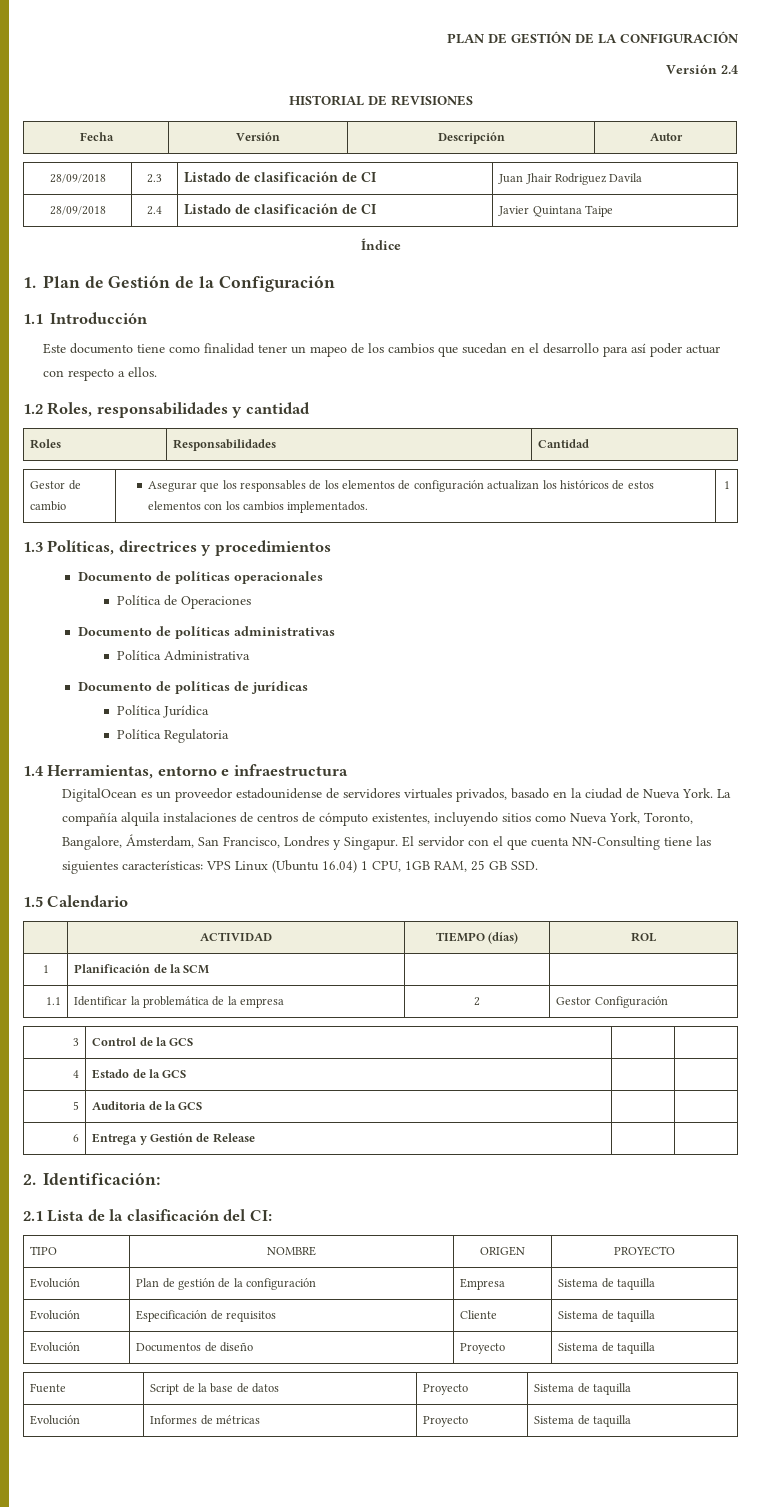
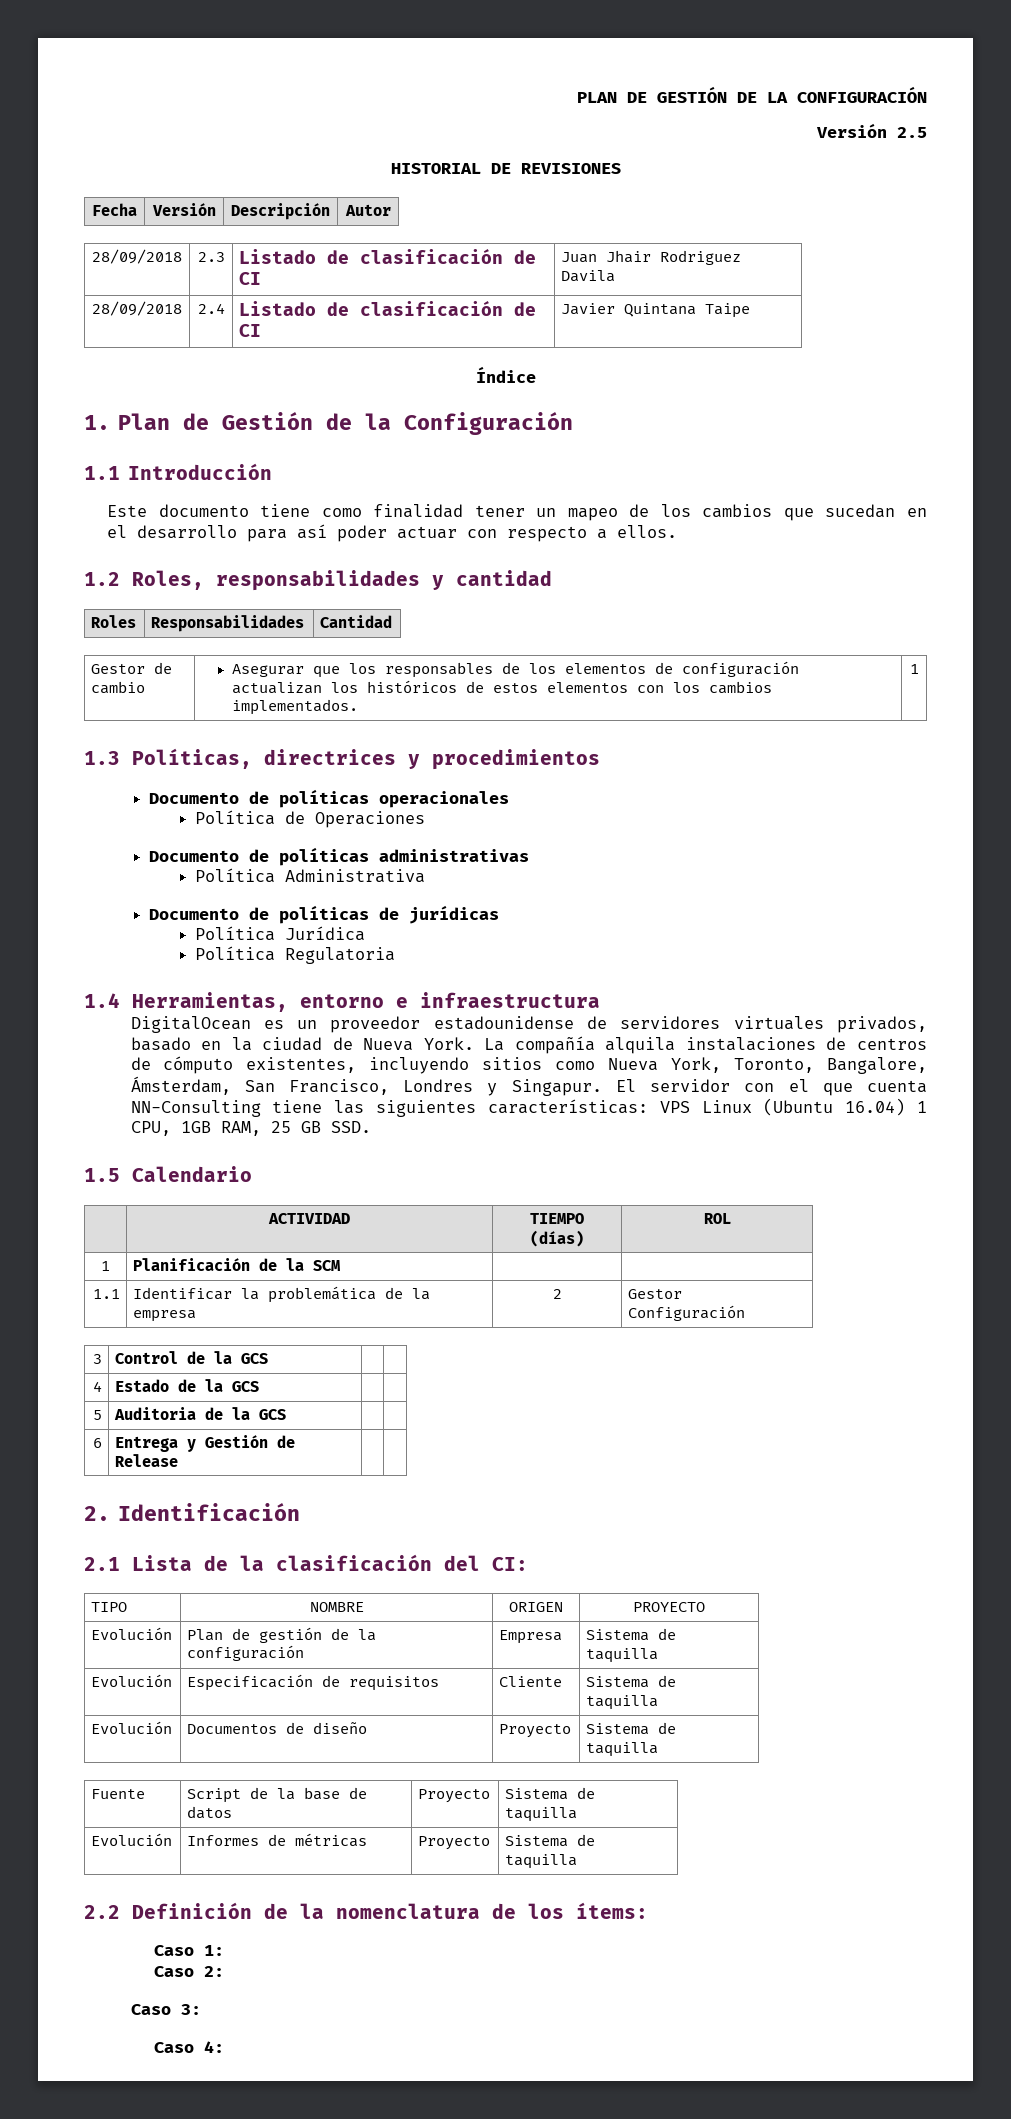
[721,65,738,74] 2.4 -> [897,127,927,138] 2.5
[43,1172,160,1185] Identificación: -> [118,1503,301,1521] Identificación
(632, 1421) none -> [84,1902,648,1919] [153,1945,224,1956] [153,1966,224,1977] [130,2004,201,2015] [153,2041,224,2053] // 2.2 Definición de la nomenclatura de los ítems: // Caso 1: // Caso 2: // Caso 3: // Caso 4:

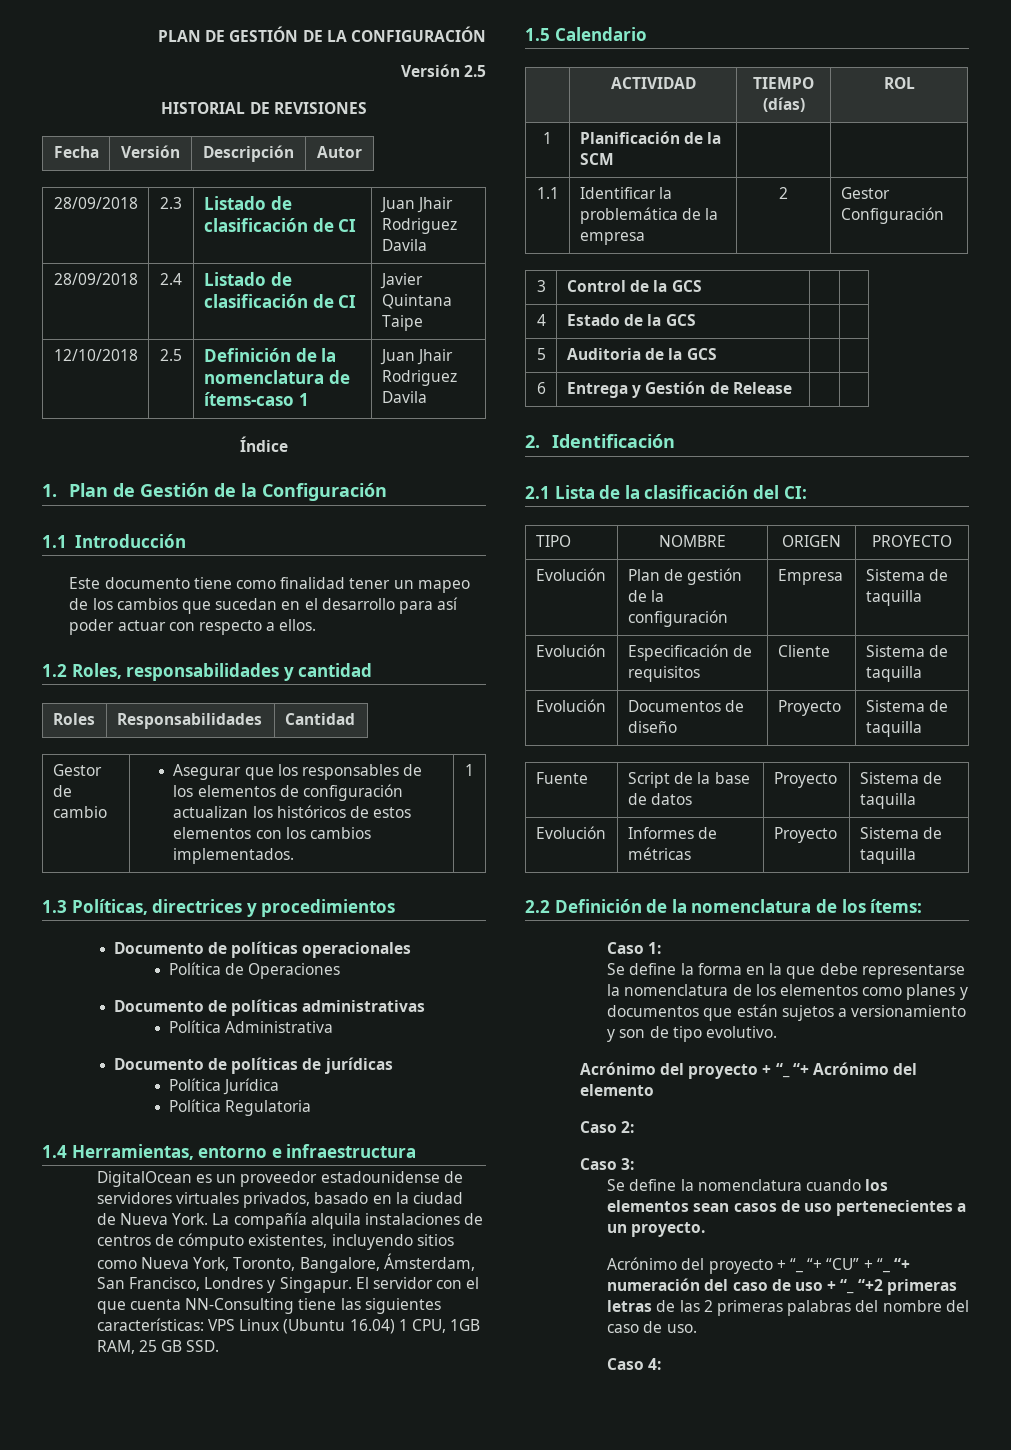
(751, 310) none -> [53,349,138,361] [160,349,182,361] [203,348,337,362] [203,370,350,384] [203,392,309,406] [379,349,454,365] [381,370,457,386] [381,391,427,403] // 12/10/2018 | 2.5 | Definición de la nomenclatura de ítems-caso 1 | Juan Jhair Rodriguez Davila
[153,1966,224,1977] [130,2004,201,2015] Caso 2: // Caso 3: -> [607,963,965,979] [607,984,968,1000] [607,1004,967,1021] [607,1026,777,1042] [579,1062,918,1079] [579,1084,654,1096] [579,1121,635,1133] [579,1158,635,1170] [607,1179,889,1191] [607,1200,967,1216] [607,1222,706,1237] [607,1257,910,1274] [607,1278,957,1295] [607,1300,969,1316] [607,1321,697,1333] Se define la forma en la que debe representarse la nomenclatura de los elementos como planes y documentos que están sujetos a versionamiento y son de tipo evolutivo. // Acrónimo del proyecto + “_ “+ Acrónimo del elemento // Caso 2: // Caso 3: // Se define la nomenclatura cuando los elementos sean casos de uso pertenecientes a un proyecto. // Acrónimo del proyecto + “_ “+ “CU” + “_ “+ numeración del caso de uso + “_ “+2 primeras letras de las 2 primeras palabras del nombre del caso de uso.

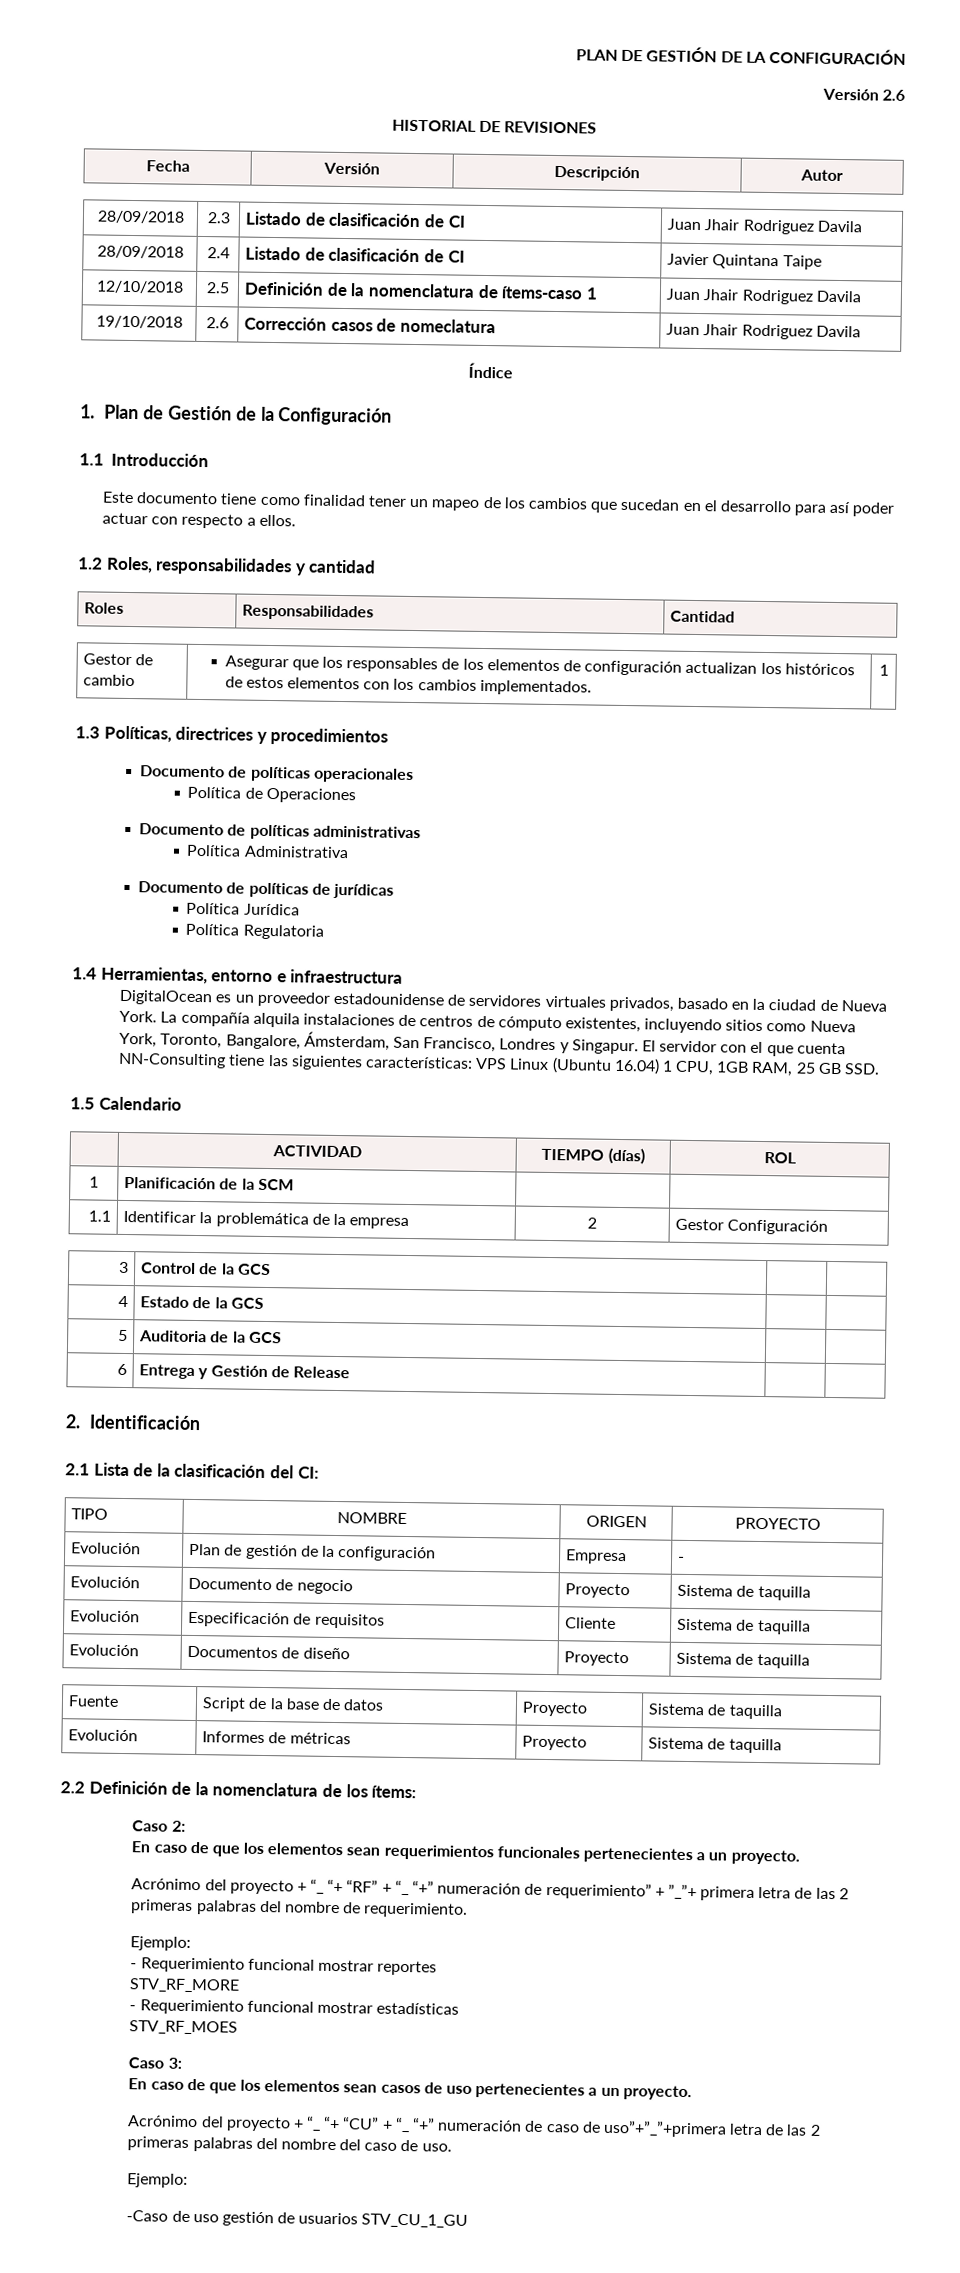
[464,65,486,77] 2.5 -> [882,89,905,101] 2.6
(427, 397) none -> [95,315,183,329] [205,317,229,329] [244,316,496,334] [666,323,861,340] // 19/10/2018 | 2.6 | Corrección casos de nomeclatura | Juan Jhair Rodriguez Davila
(843, 577) none -> [678,1556,686,1562] [70,1576,141,1589] [188,1577,353,1595] [565,1583,631,1599] | - // Evolución | Documento de negocio | Proyecto
[648,942,662,954] [607,963,965,979] [607,984,968,1000] [607,1004,967,1021] [607,1026,777,1042] [579,1062,918,1079] [579,1084,654,1096] [579,1121,635,1133] [579,1158,635,1170] [607,1179,861,1191] 1: // Se define la forma en la que debe representarse la nomenclatura de los elementos como planes y documentos que están sujetos a versionamiento y son de tipo evolutivo. // Acrónimo del proyecto + “_ “+ Acrónimo del elemento // Caso 2: // Caso 3: // Se define la nomenclatura cuando -> [171,1820,186,1832] [131,1841,800,1865] [131,1878,849,1901] [130,1899,469,1918] [130,1936,192,1952] [130,1957,438,1976] [129,1978,241,1993] [129,1999,460,2015] [129,2020,239,2035] [128,2057,182,2069] [128,2078,237,2094] 2: // En caso de que los elementos sean requerimientos funcionales pertenecientes a un proyecto. // Acrónimo del proyecto + “_ “+ “RF” + “_ “+” numeración de requerimiento” + ”_”+ primera letra de las 2 primeras palabras del nombre de requerimiento. // Ejemplo: // - Requerimiento funcional mostrar reportes // STV_RF_MORE // - Requerimiento funcional mostrar estadísticas // STV_RF_MOES // Caso 3: // En caso de que
[893,1258,910,1270] [607,1278,957,1295] [607,1300,653,1312] “+ numeración del caso de uso + “_ “+2 primeras letras -> [411,2117,764,2138] “+” numeración de caso de uso”+”_”+primera letra
[607,1358,662,1370] Caso 4: -> [127,2173,189,2188] [126,2210,469,2228] Ejemplo: // -Caso de uso gestión de usuarios STV_CU_1_GU

